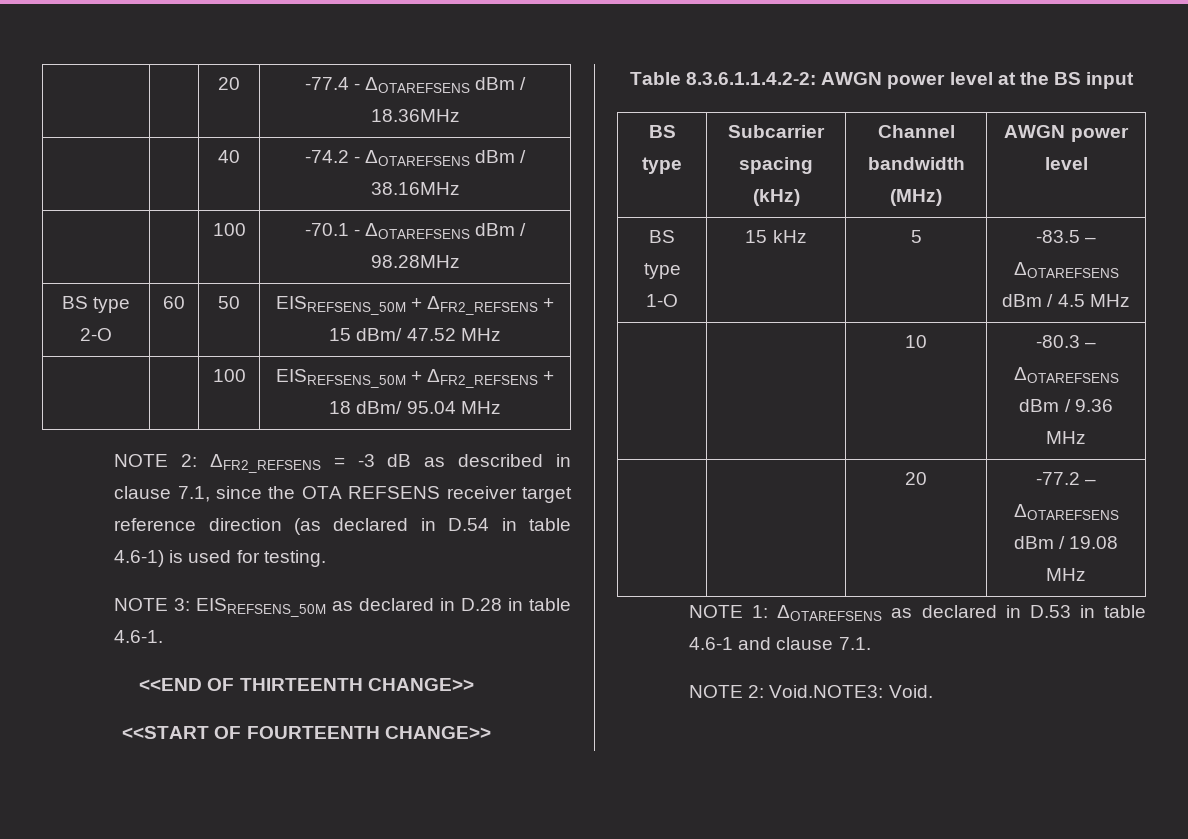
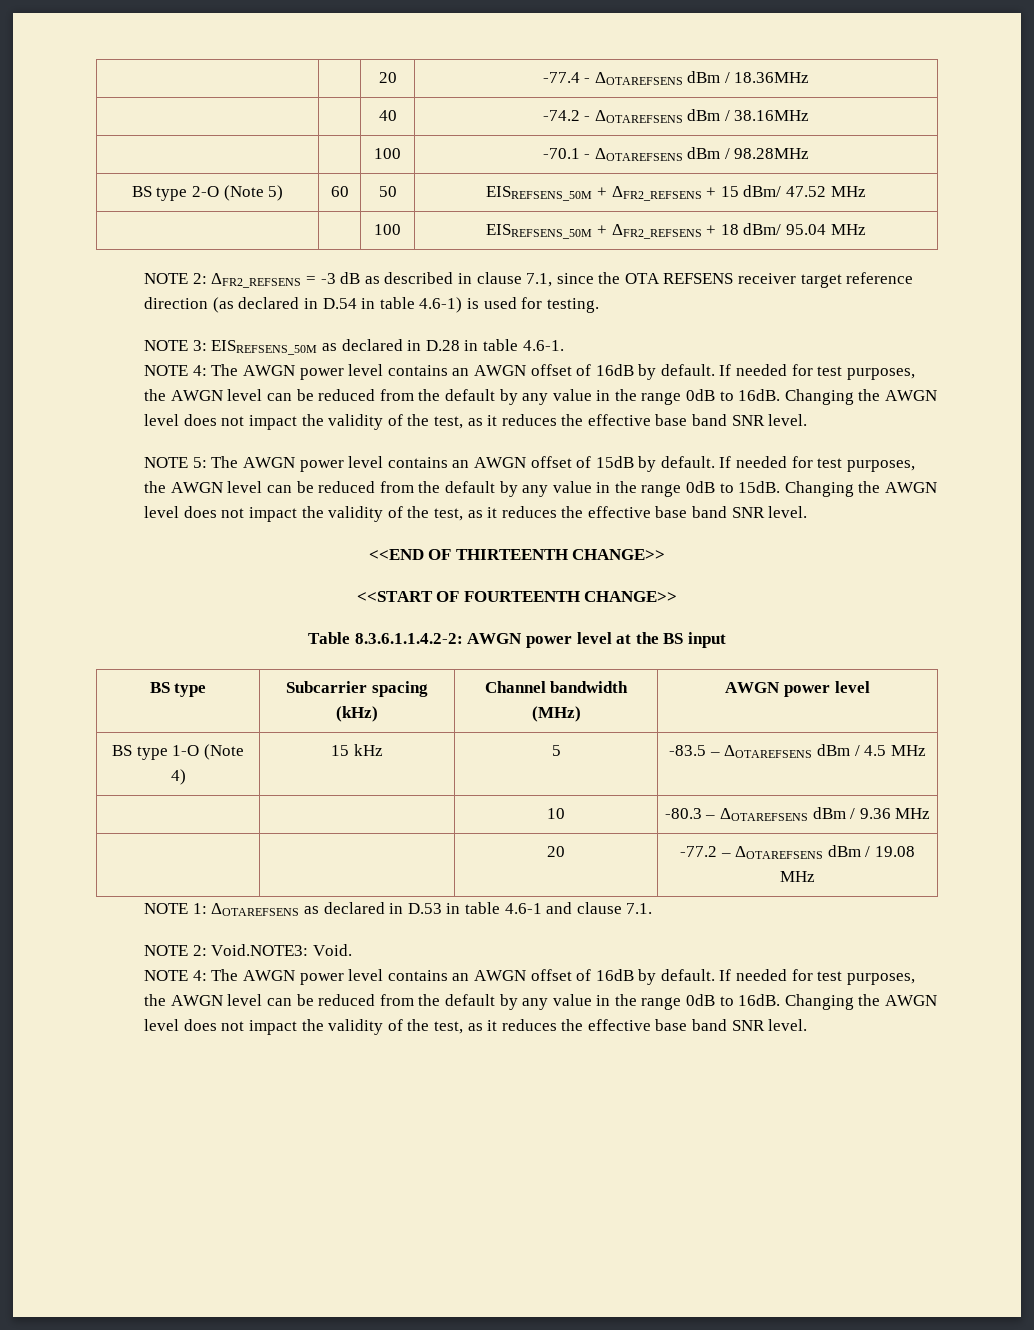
(112, 334) none -> [223,185,284,201] (Note 5)
(164, 636) none -> [144,364,915,380] [144,389,938,405] [144,414,808,430] [144,456,915,472] [144,481,938,497] [144,506,808,522] // NOTE 4: The AWGN power level contains an AWGN offset of 16dB by default. If needed for test purposes, the AWGN level can be reduced from the default by any value in the range 0dB to 16dB. Changing the AWGN level does not impact the validity of the test, as it reduces the effective base band SNR level. // NOTE 5: The AWGN power level contains an AWGN offset of 15dB by default. If needed for test purposes, the AWGN level can be reduced from the default by any value in the range 0dB to 15dB. Changing the AWGN level does not impact the validity of the test, as it reduces the effective base band SNR level.
(678, 300) none -> [203,744,244,760] [170,769,186,785] (Note 4)
(933, 691) none -> [144,969,915,985] [144,994,938,1010] [144,1019,808,1035] // NOTE 4: The AWGN power level contains an AWGN offset of 16dB by default. If needed for test purposes, the AWGN level can be reduced from the default by any value in the range 0dB to 16dB. Changing the AWGN level does not impact the validity of the test, as it reduces the effective base band SNR level.

